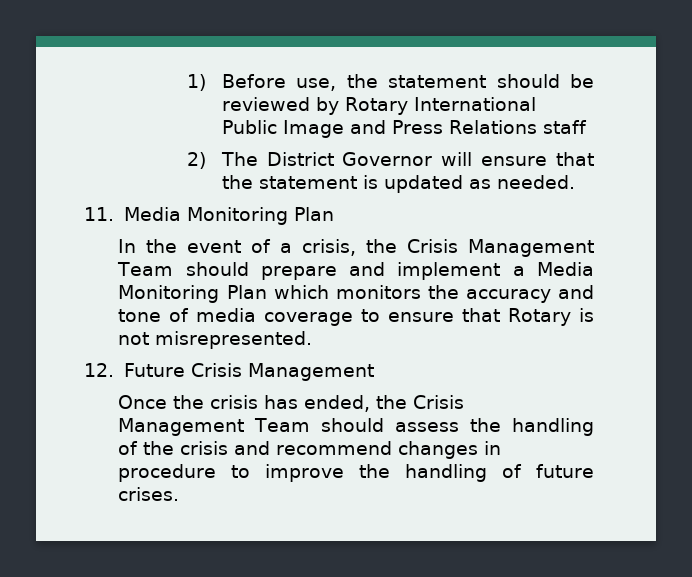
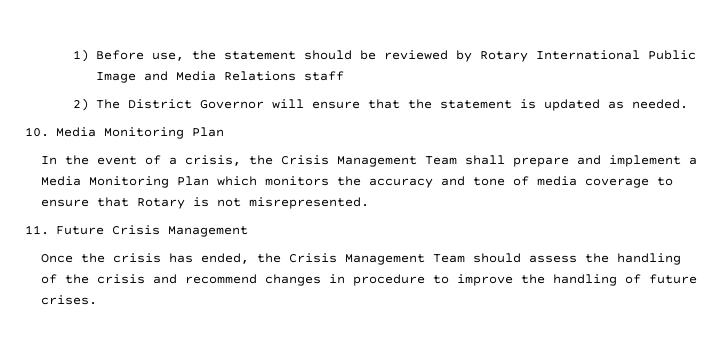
[391,120,443,134] Press -> [175,71,216,81] Media
[84,207,114,221] 11. -> [25,127,49,137] 10.
[185,262,249,276] should -> [465,155,506,165] shall
[84,363,114,377] 12. -> [25,225,49,235] 11.

